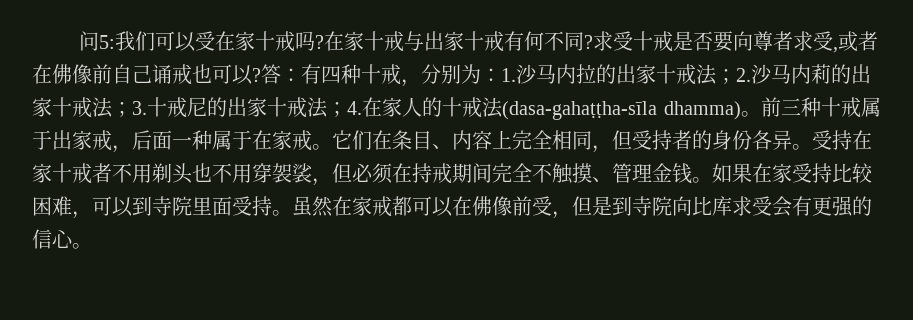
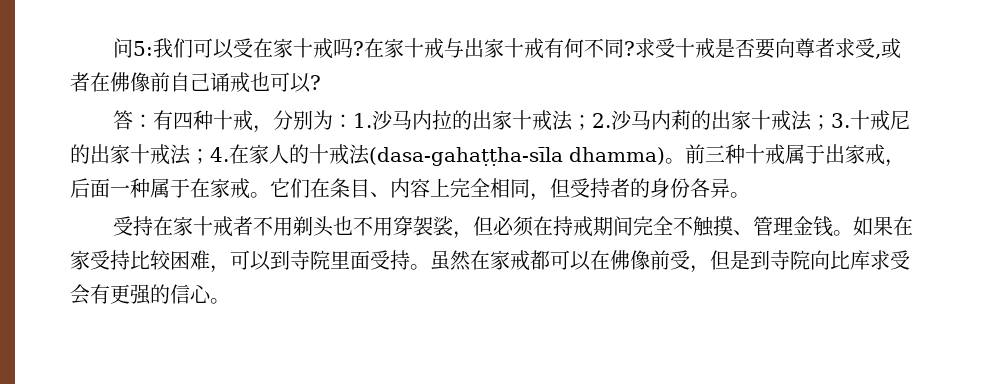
(261, 75) none -> (321, 82) //
(812, 147) none -> (750, 195) //

